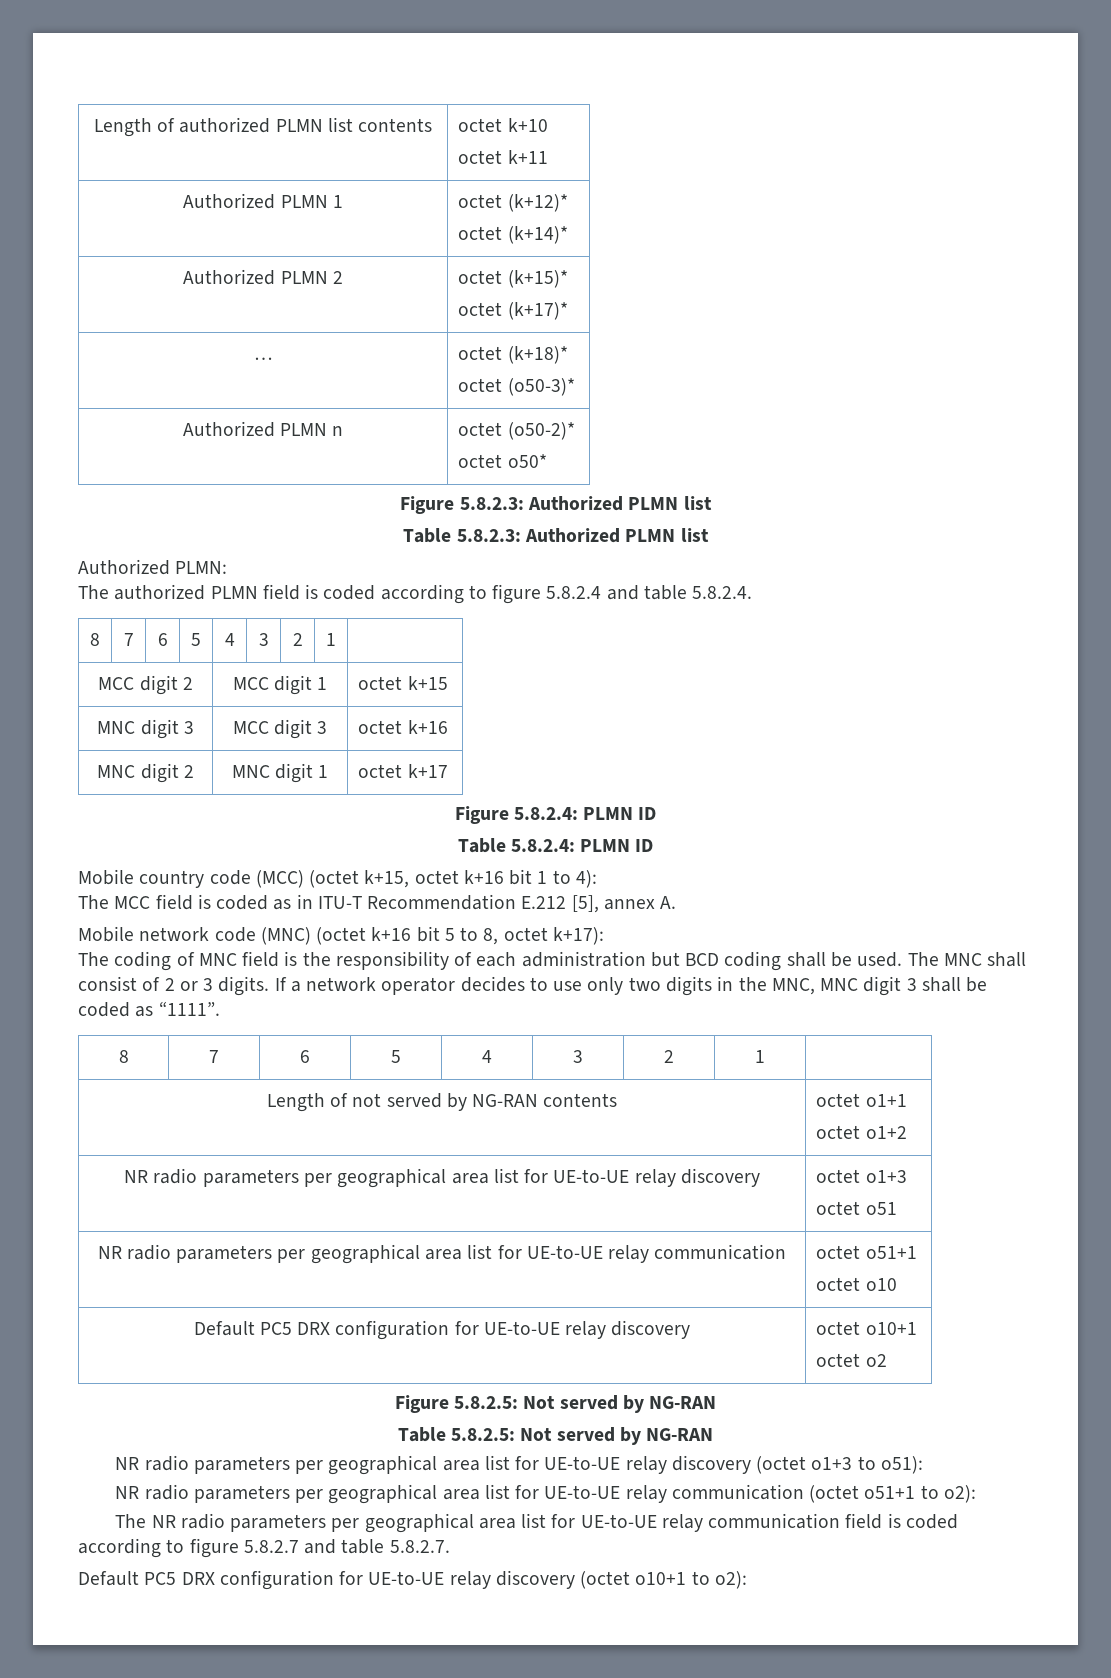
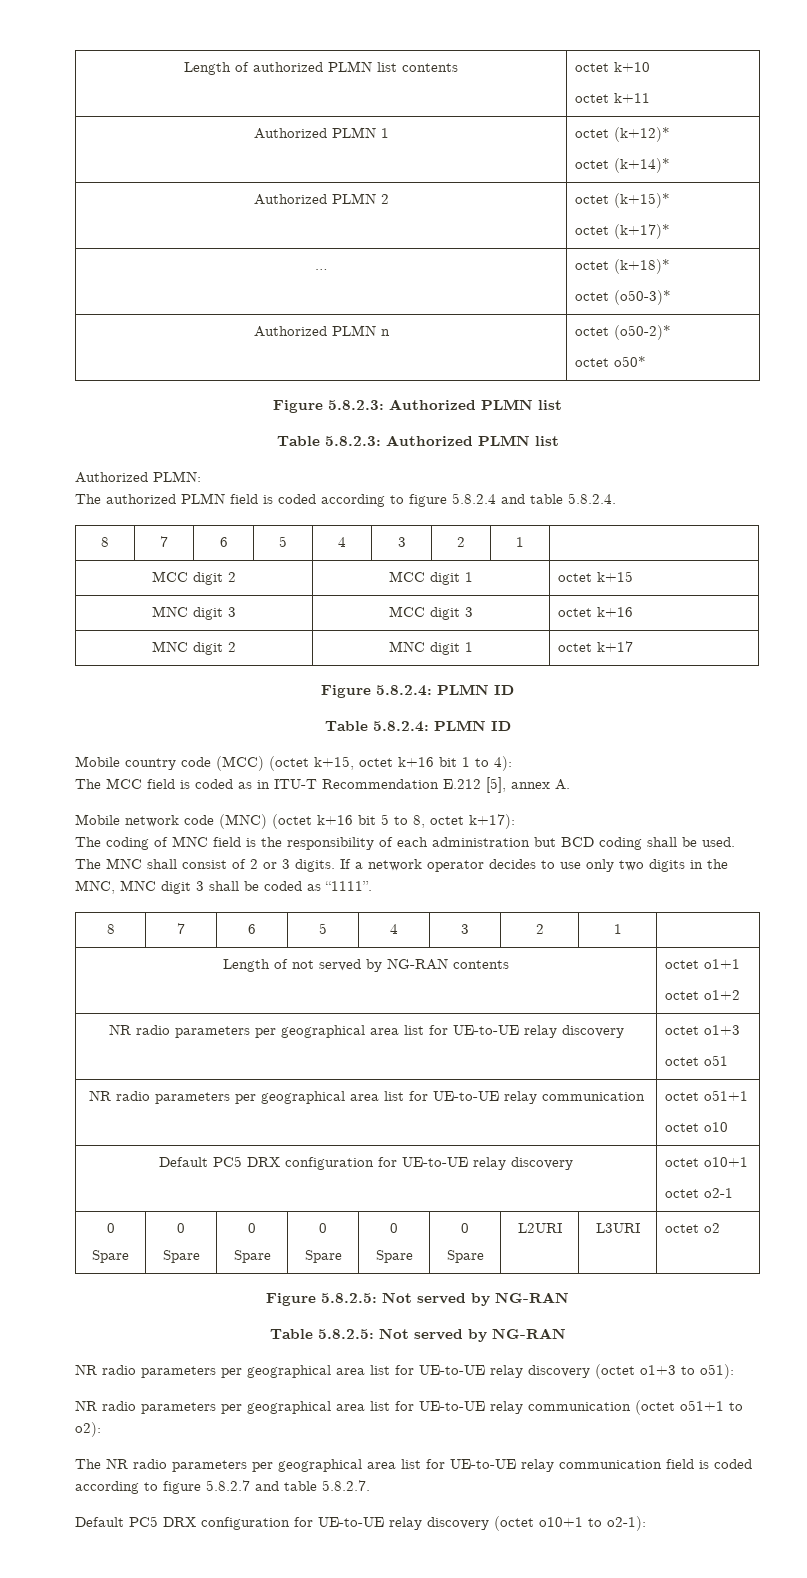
(861, 1360) none -> [703,1188,733,1198] [106,1223,115,1233] [92,1250,129,1263] [177,1223,185,1233] [162,1250,200,1263] [248,1223,256,1233] [233,1250,271,1263] [319,1223,327,1233] [304,1250,342,1263] [390,1223,398,1233] [375,1250,413,1263] [461,1223,469,1233] [446,1250,484,1263] [517,1223,562,1233] [595,1223,640,1233] [664,1224,699,1233] o2-1 // 0 // Spare | 0 // Spare | 0 // Spare | 0 // Spare | 0 // Spare | 0 // Spare | L2URI | L3URI | octet
[714,1571,747,1589] o2): -> [607,1516,646,1531] o2-1):

